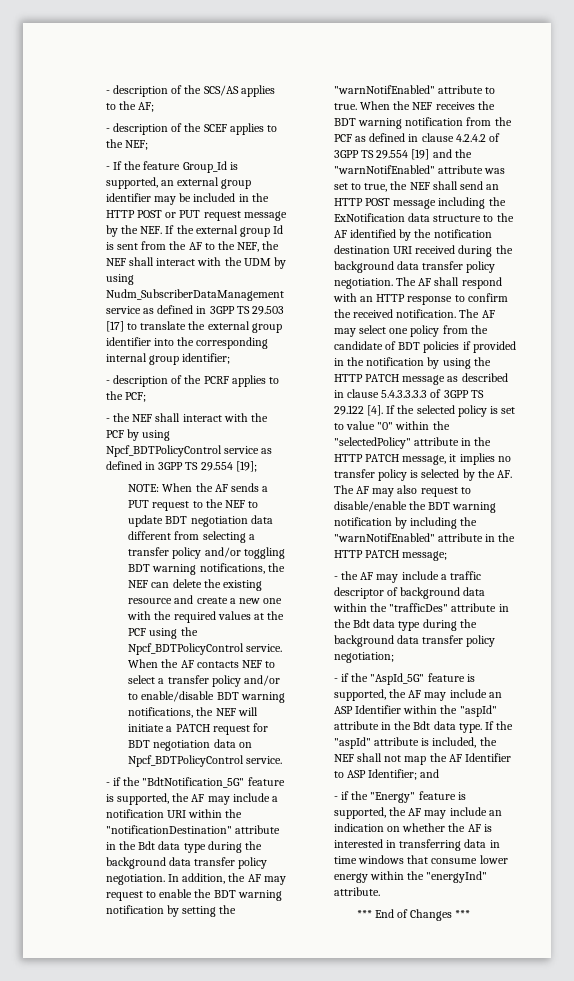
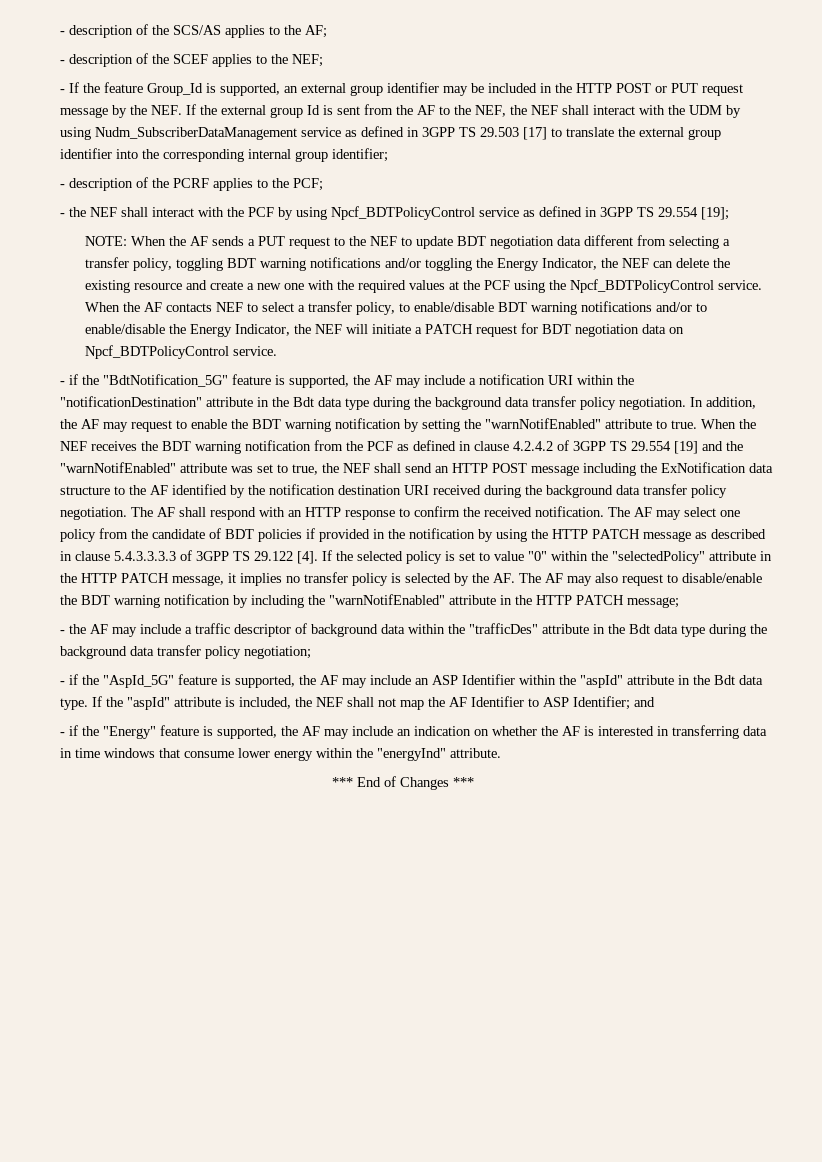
[172,547,241,559] policy and/or -> [133,258,173,271] policy,
[199,563,265,574] notifications, -> [310,257,598,271] notifications and/or toggling the Energy Indicator,
[211,675,281,687] policy and/or -> [356,302,396,315] policy,
[128,707,194,718] notifications, -> [581,301,708,312] [85,324,291,337] notifications and/or to enable/disable the Energy Indicator,

